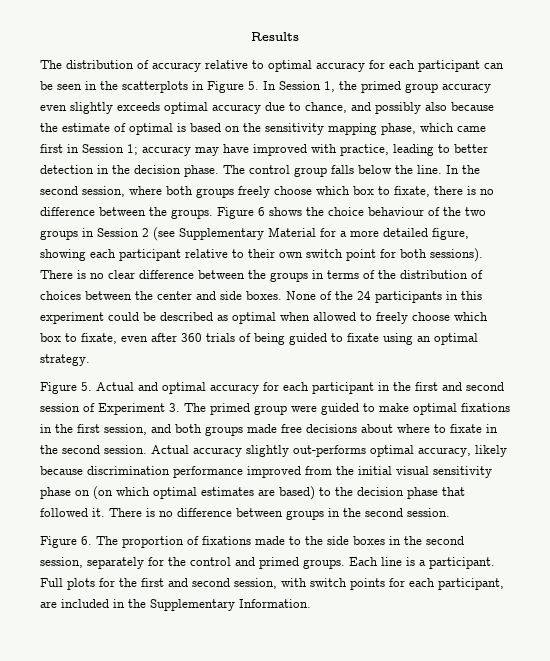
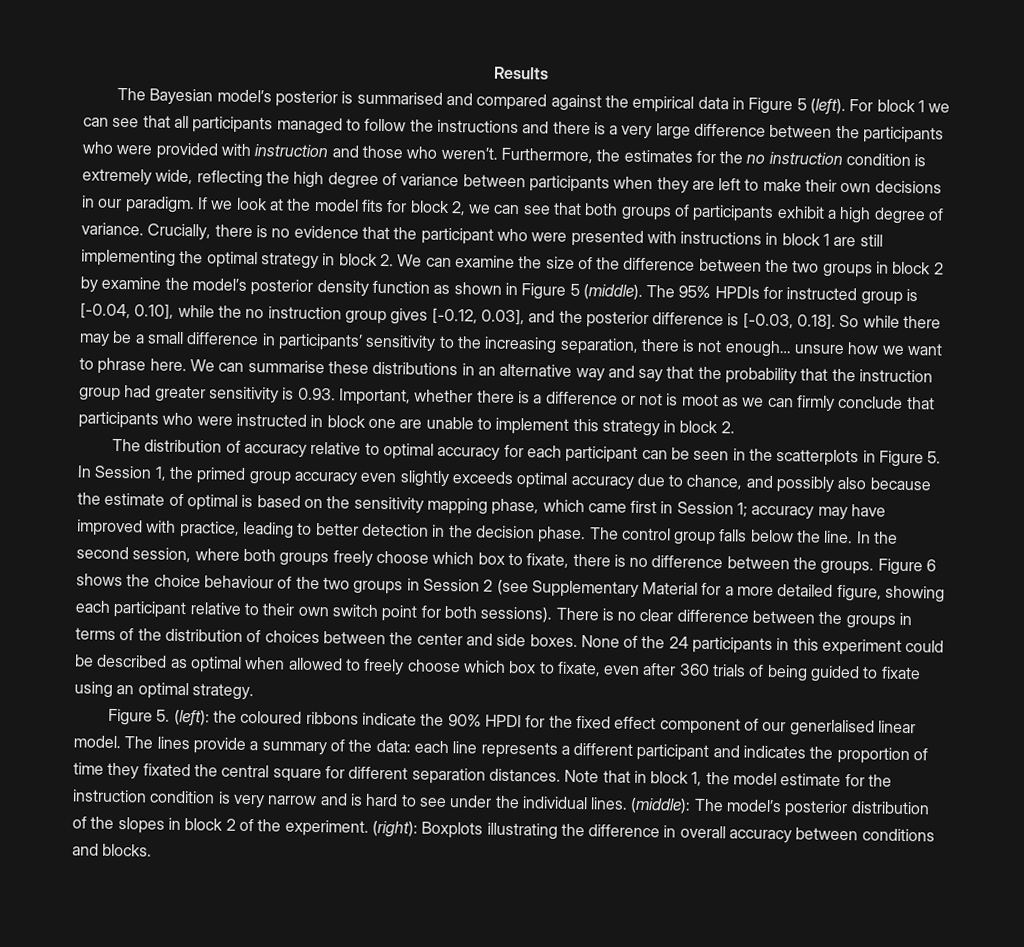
(299, 36) none -> [117,87,951,116] [83,115,945,144] [82,141,927,167] [82,168,942,194] [81,195,945,225] [81,222,883,247] [81,249,944,278] [80,276,919,305] [80,302,942,330] [79,330,944,358] [79,357,934,385] [79,385,935,412] [78,411,735,437] // The Bayesian model’s posterior is summarised and compared against the empirical data in Figure 5 (left). For block 1 we can see that all participants managed to follow the instructions and there is a very large difference between the participants who were provided with instruction and those who weren’t. Furthermore, the estimates for the no instruction condition is extremely wide, reflecting the high degree of variance between participants when they are left to make their own decisions in our paradigm. If we look at the model fits for block 2, we can see that both groups of participants exhibit a high degree of variance. Crucially, there is no evidence that the participant who were presented with instructions in block 1 are still implementing the optimal strategy in block 2. We can examine the size of the difference between the two groups in block 2 by examine the model’s posterior density function as shown in Figure 5 (middle). The 95% HPDIs for instructed group is [-0.04, 0.10], while the no instruction group gives [-0.12, 0.03], and the posterior difference is [-0.03, 0.18]. So while there may be a small difference in participants’ sensitivity to the increasing separation, there is not enough… unsure how we want to phrase here. We can summarise these distributions in an alternative way and say that the probability that the instruction group had greater sensitivity is 0.93. Important, whether there is a difference or not is moot as we can firmly conclude that participants who were instructed in block one are unable to implement this strategy in block 2.
[96,382,504,394] [40,403,510,415] [40,424,498,436] [40,445,507,457] [40,466,492,478] [40,486,465,500] [40,508,450,520] [40,536,464,548] [40,557,495,569] [40,578,504,590] [40,599,311,611] Actual and optimal accuracy for each participant in the first and second session of Experiment 3. The primed group were guided to make optimal fixations in the first session, and both groups made free decisions about where to fixate in the second session. Actual accuracy slightly out-performs optimal accuracy, likely because discrimination performance improved from the initial visual sensitivity phase on (on which optimal estimates are based) to the decision phase that followed it. There is no difference between groups in the second session. // Figure 6. The proportion of fixations made to the side boxes in the second session, separately for the control and primed groups. Each line is a participant. Full plots for the first and second session, with switch points for each participant, are included in the Supplementary Information. -> [173,709,916,737] [73,735,929,765] [73,762,893,787] [72,789,930,818] [72,816,935,844] [72,843,153,857] (left): the coloured ribbons indicate the 90% HPDI for the fixed effect component of our generlalised linear model. The lines provide a summary of the data: each line represents a different participant and indicates the proportion of time they fixated the central square for different separation distances. Note that in block 1, the model estimate for the instruction condition is very narrow and is hard to see under the individual lines. (middle): The model’s posterior distribution of the slopes in block 2 of the experiment. (right): Boxplots illustrating the difference in overall accuracy between conditions and blocks.

